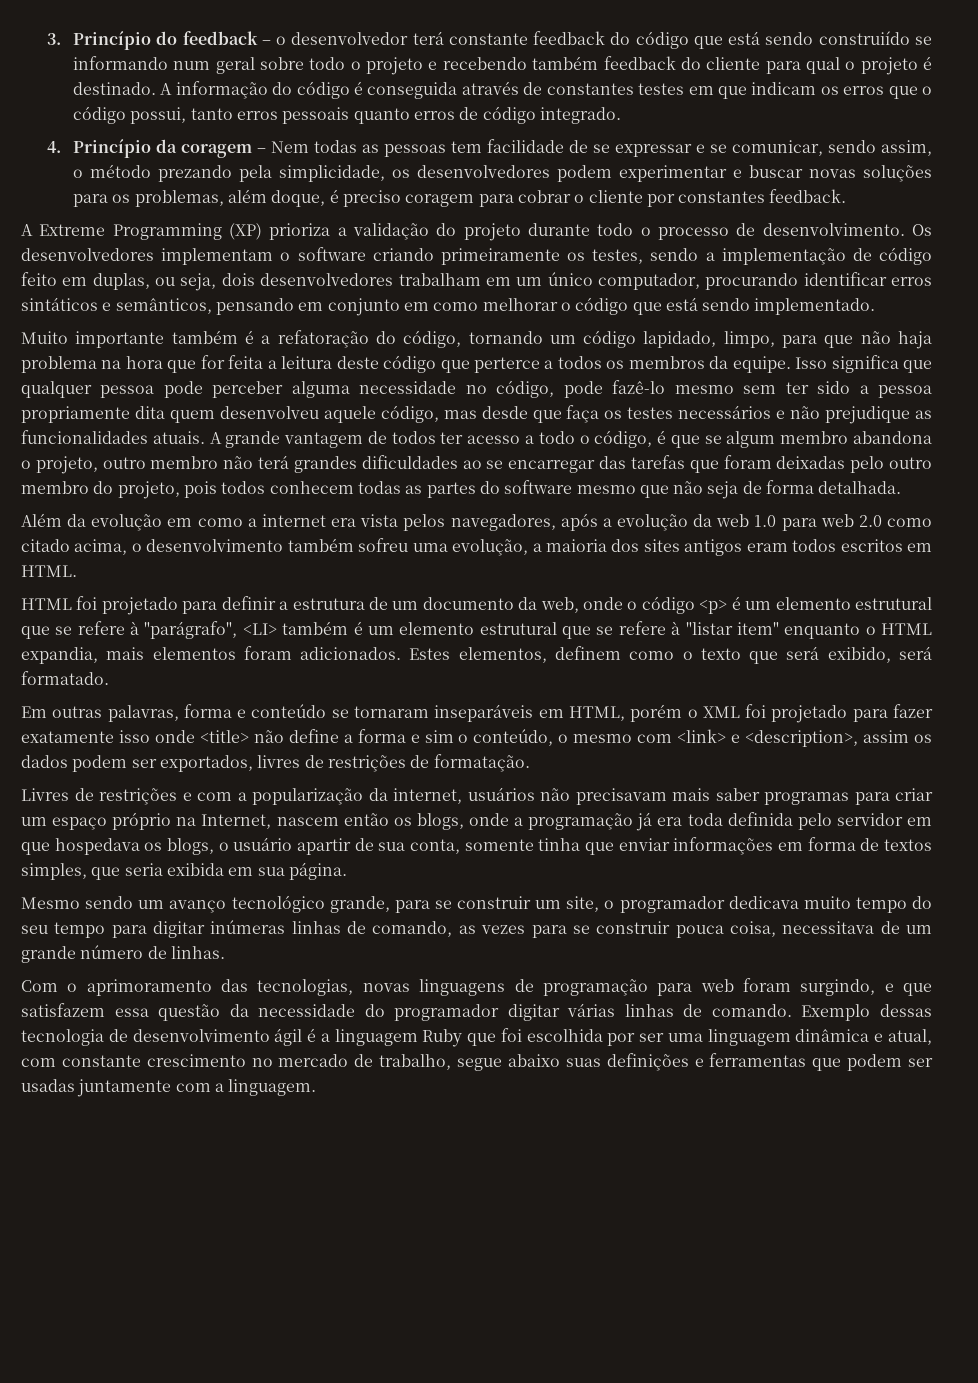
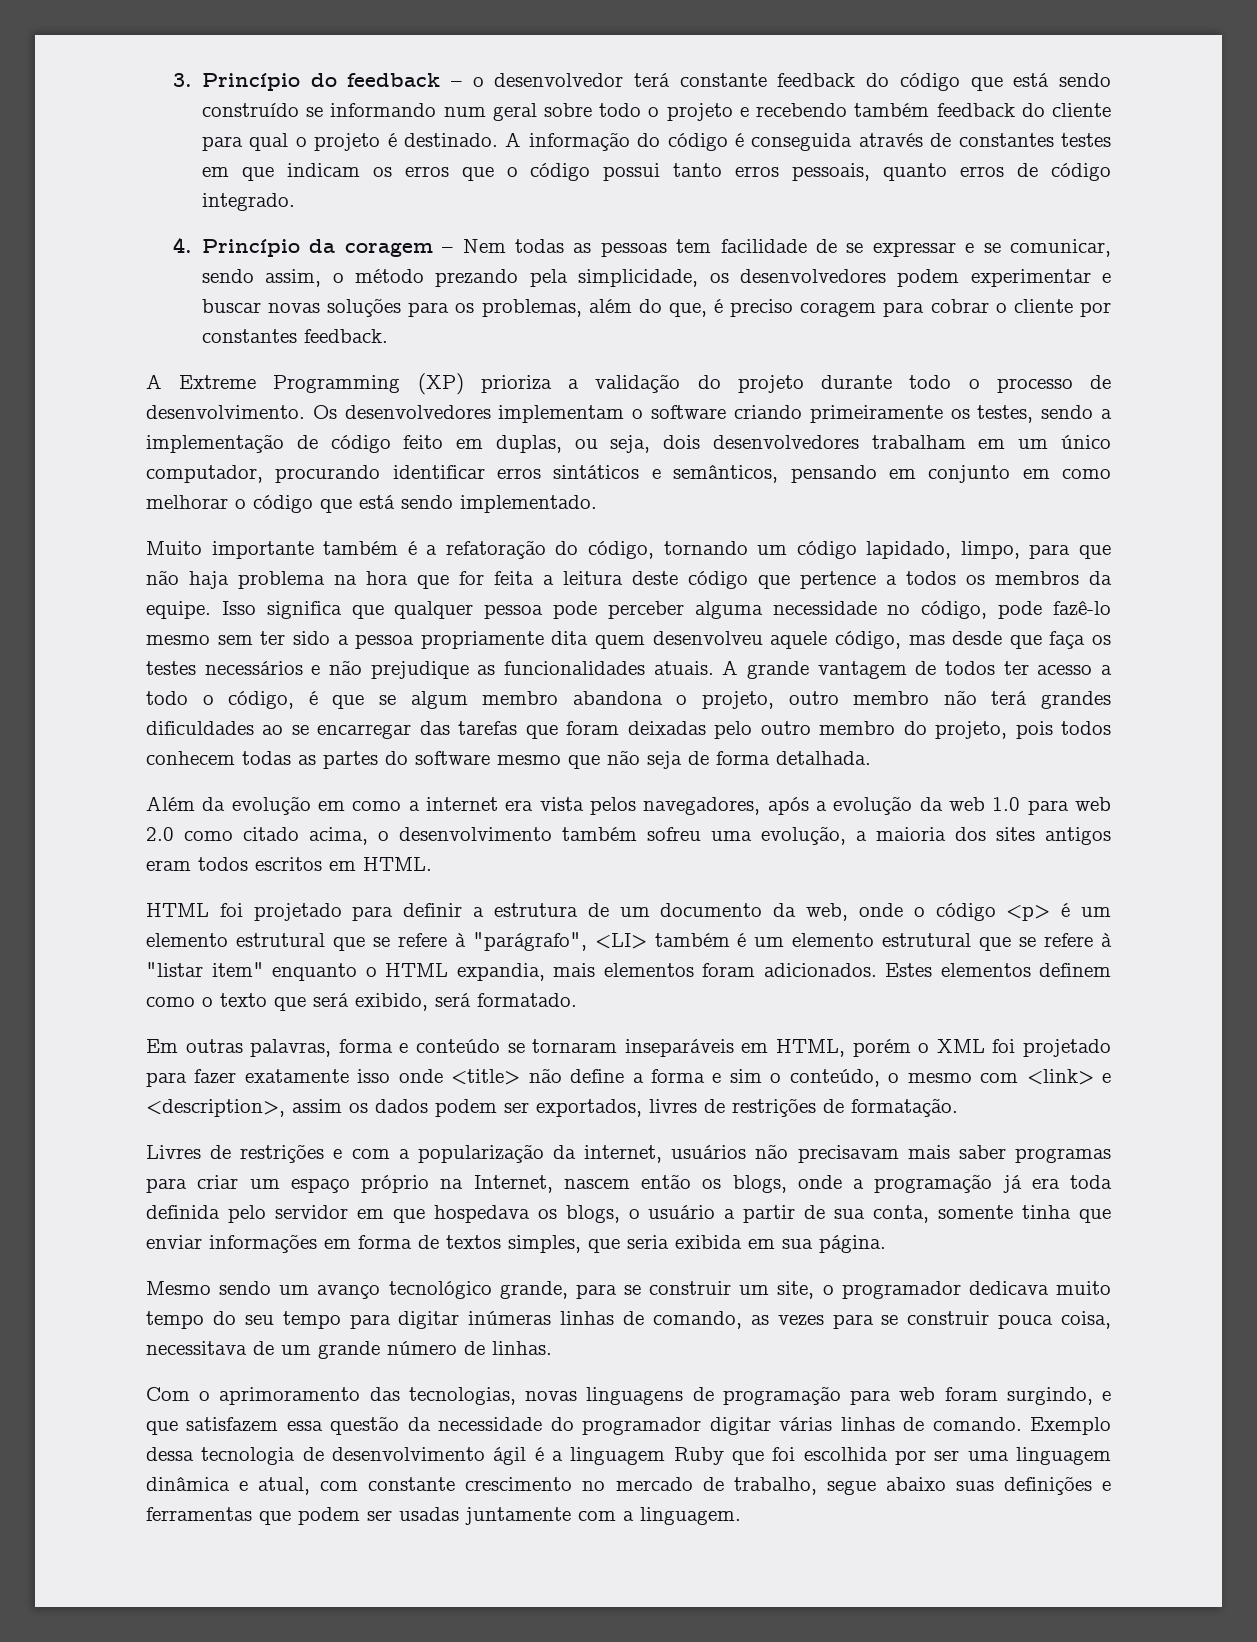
[818,31,910,45] construiído -> [201,103,299,117] construído
[130,107,187,124] possui, -> [603,163,661,181] possui
[282,107,350,124] pessoais -> [792,163,871,181] pessoais,
[271,190,326,207] doque, -> [638,299,707,317] do que,
[473,357,540,373] perterce -> [800,571,876,589] pertence
[458,647,547,663] elementos, -> [940,963,1031,977] elementos
[297,838,351,855] apartir -> [724,1205,796,1223] a partir
[880,1004,933,1017] dessas -> [146,1447,194,1461] dessa

